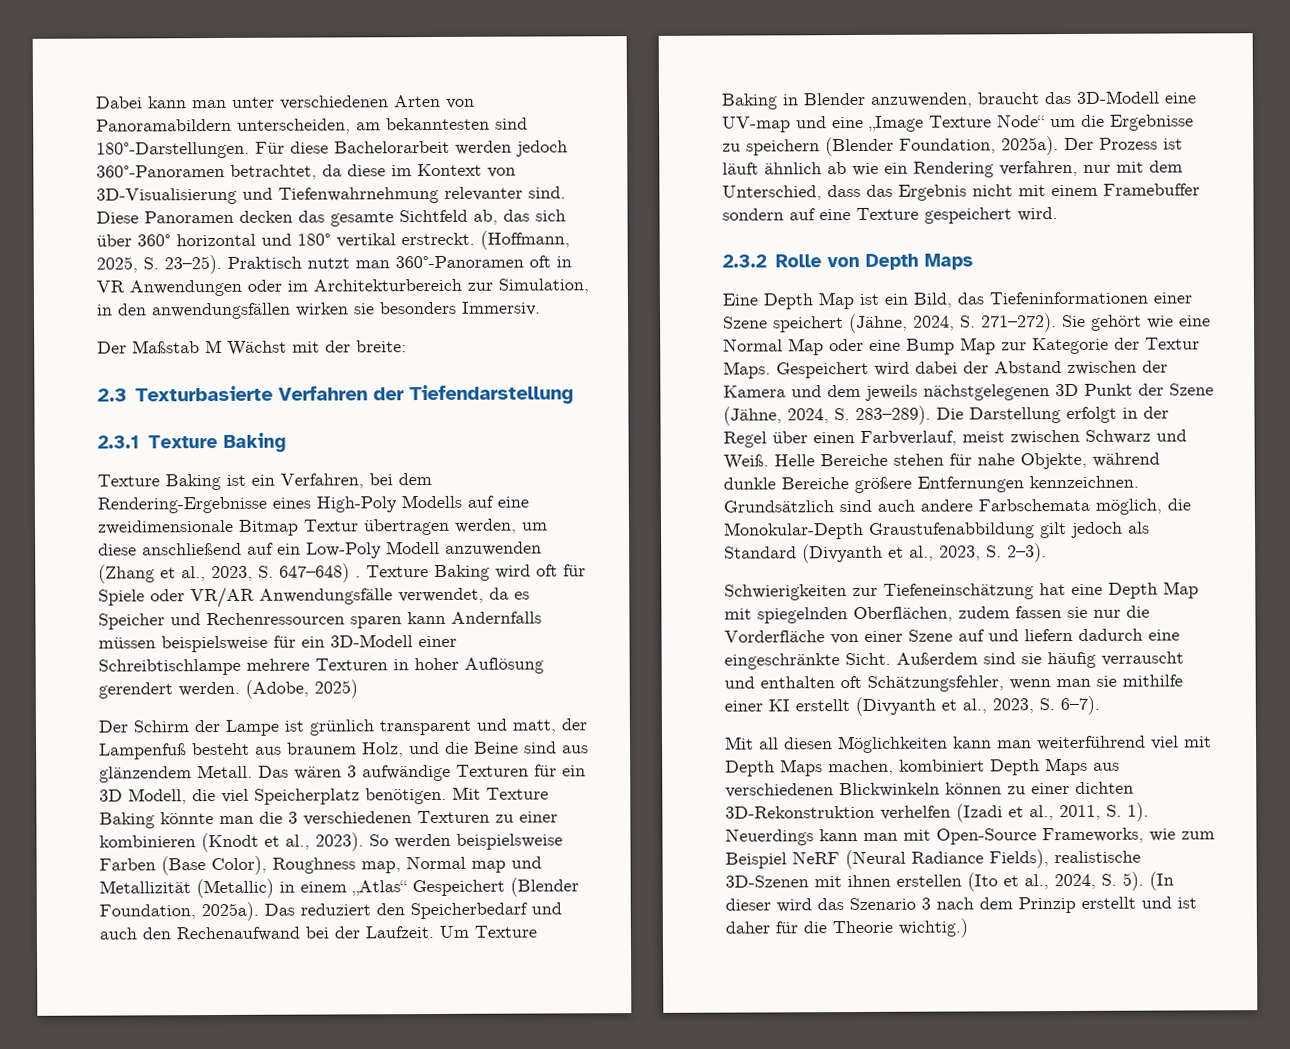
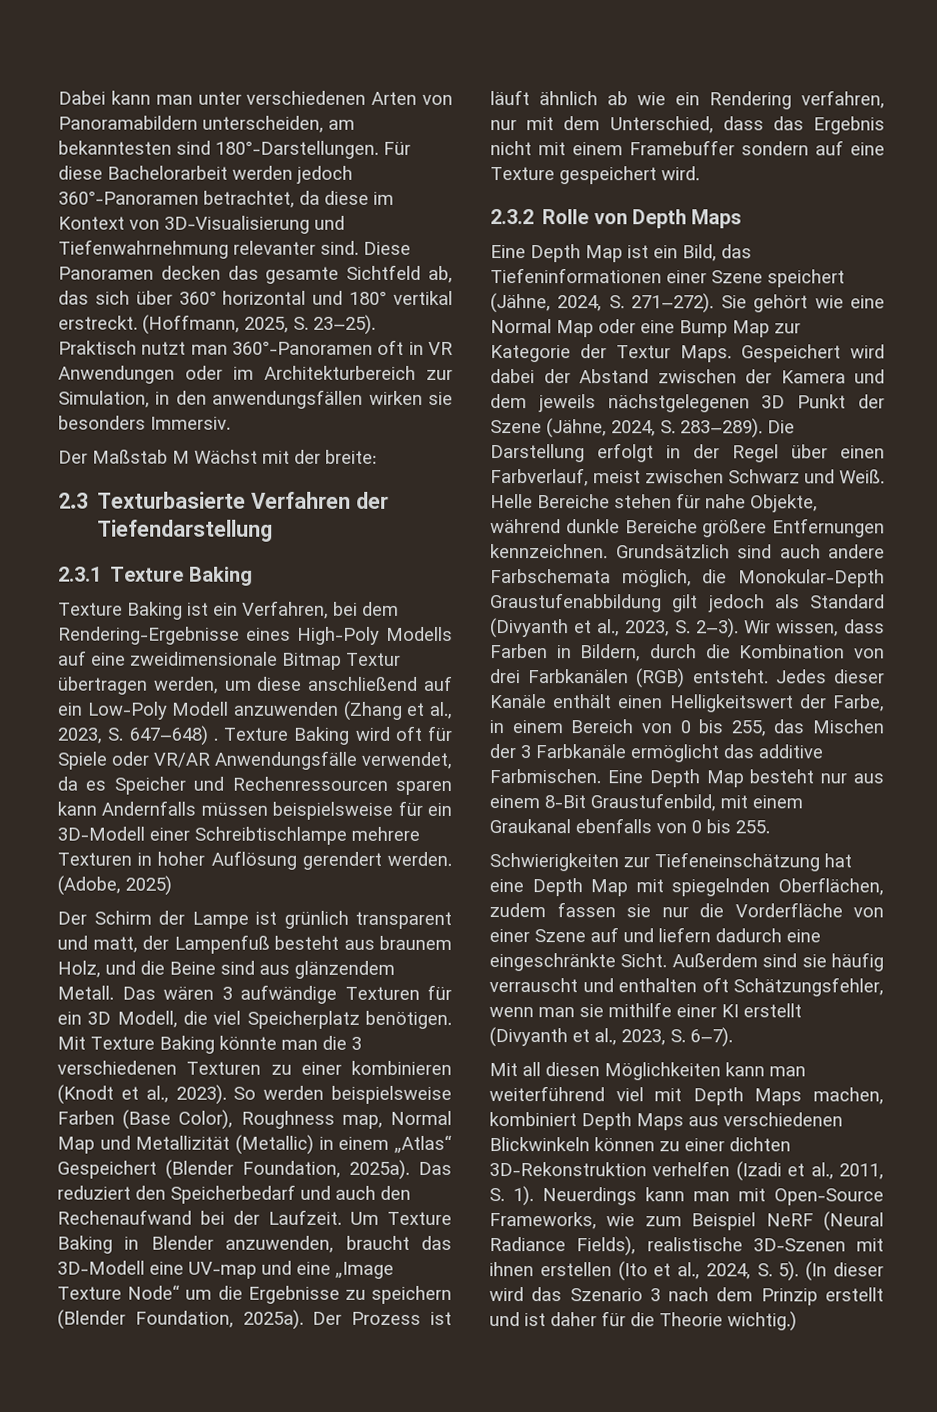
[471,860,506,873] map -> [57,1136,95,1154] Map
(1047, 553) none -> [744,619,885,637] [490,644,885,662] [490,668,885,689] [489,694,885,713] [489,719,884,737] [489,744,823,763] [489,769,884,788] [489,793,803,812] [489,818,770,834] Wir wissen, dass Farben in Bildern, durch die Kombination von drei Farbkanälen (RGB) entsteht. Jedes dieser Kanäle enthält einen Helligkeitswert der Farbe, in einem Bereich von 0 bis 255, das Mischen der 3 Farbkanäle ermöglicht das additive Farbmischen. Eine Depth Map besteht nur aus einem 8-Bit Graustufenbild, mit einem Graukanal ebenfalls von 0 bis 255.

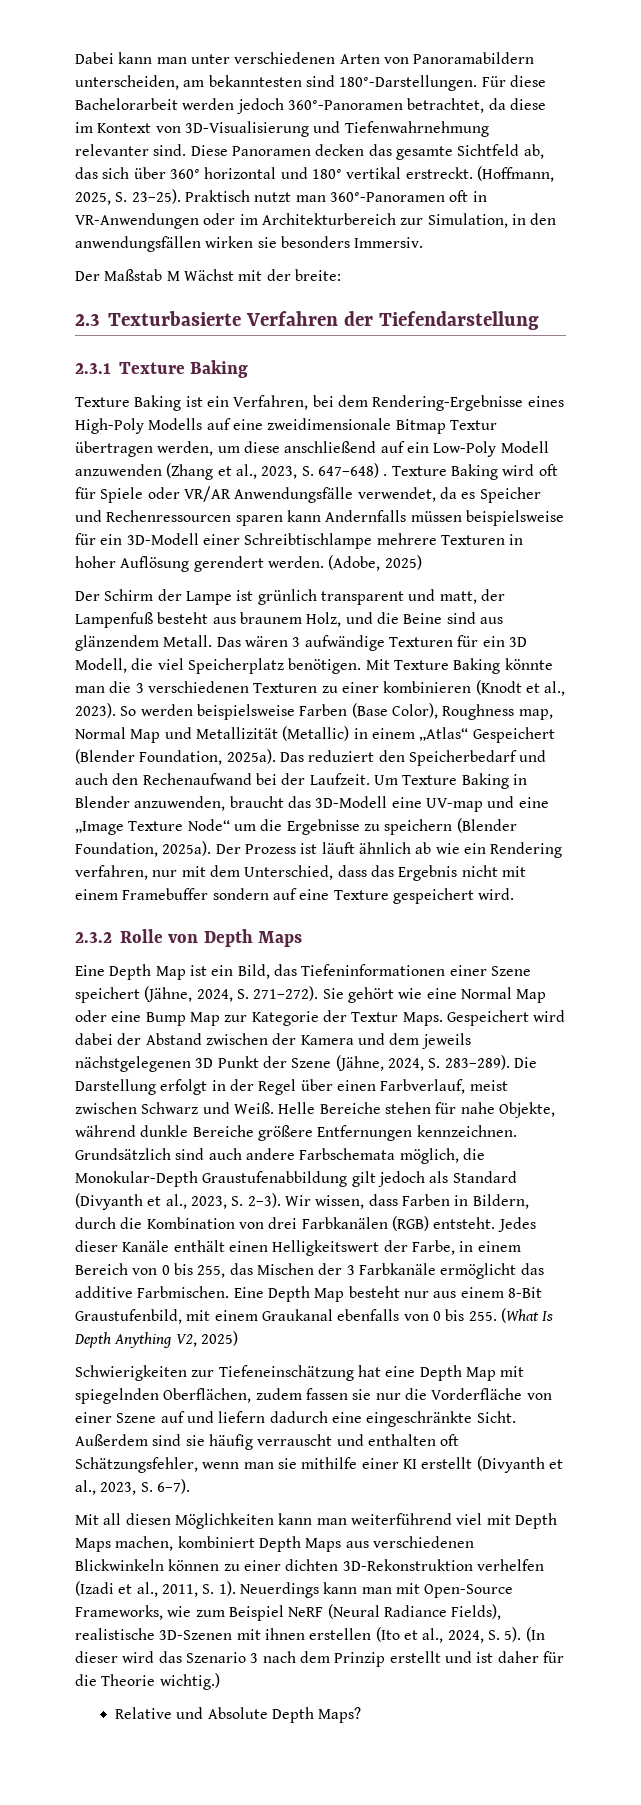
[427,341,453,355] [58,365,175,384] VR Anwendungen -> [75,213,199,229] VR-Anwendungen
(770, 827) none -> [500,1308,554,1323] [74,1331,238,1348] (What Is Depth Anything V2, 2025)
(797, 1321) none -> [114,1707,362,1723] // Relative und Absolute Depth Maps?

